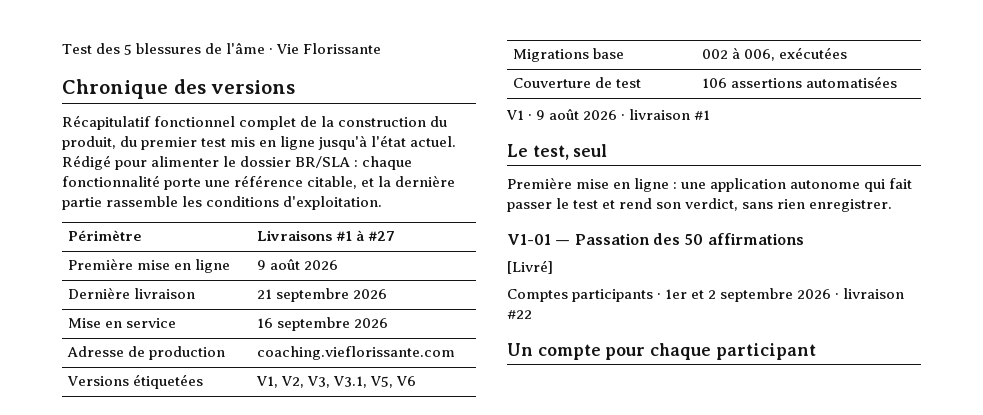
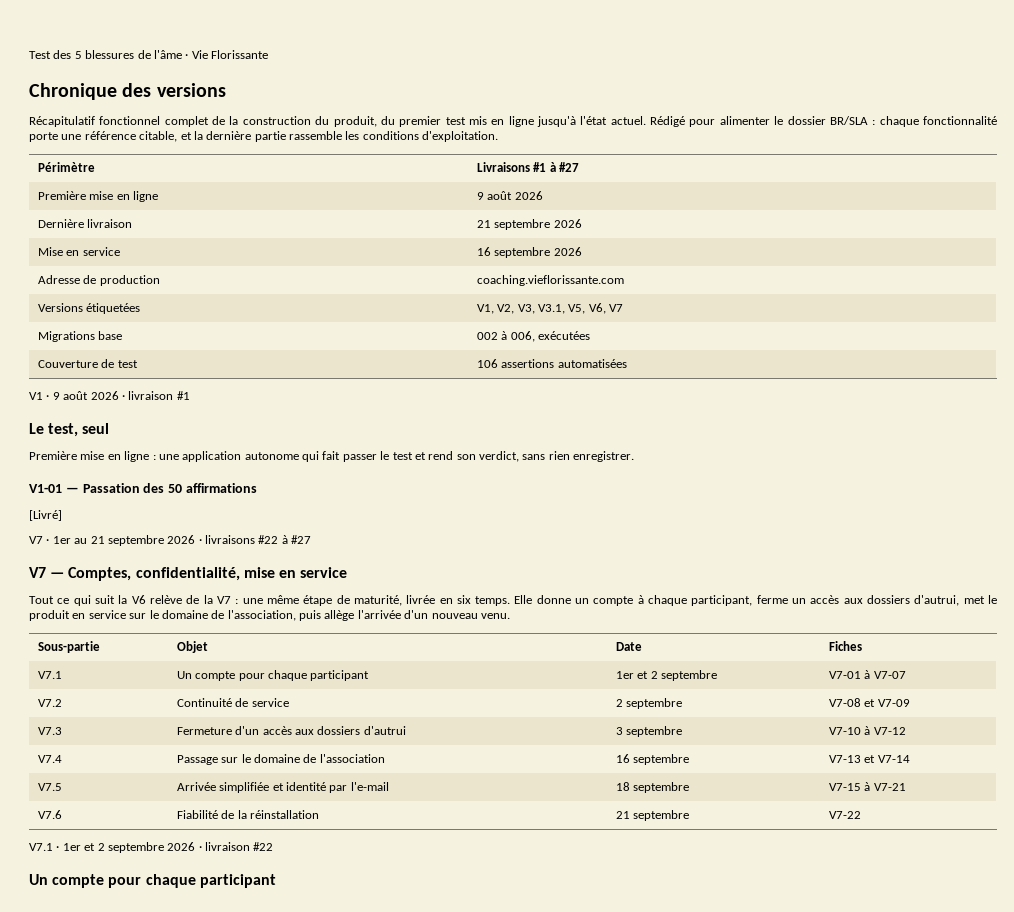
[396,376,417,386] V6 -> [588,303,624,314] V6, V7
[507,289,654,302] Comptes participants -> [29,535,312,546] [29,567,348,581] [29,595,998,606] [29,610,510,621] [37,641,100,653] [176,641,208,653] [615,642,642,651] [828,641,862,651] [37,671,62,679] [176,670,370,681] [615,670,717,681] [828,670,906,679] [37,699,62,707] [176,698,289,707] [615,698,683,709] [828,698,910,707] [37,727,62,735] [176,726,406,735] [615,726,683,737] [828,726,906,735] [37,755,62,763] [176,754,385,765] [615,754,690,765] [828,755,910,763] [37,783,62,791] [176,782,389,793] [615,782,690,793] [828,782,906,791] [37,810,62,819] [176,810,319,819] [615,810,690,821] [828,811,861,819] [29,843,53,851] V7 · 1er au 21 septembre 2026 · livraisons #22 à #27 // V7 — Comptes, confidentialité, mise en service // Tout ce qui suit la V6 relève de la V7 : une même étape de maturité, livrée en six temps. Elle donne un compte à chaque participant, ferme un accès aux dossiers d'autrui, met le produit en service sur le domaine de l'association, puis allège l'arrivée d'un nouveau venu. // Sous-partie | Objet | Date | Fiches // V7.1 | Un compte pour chaque participant | 1er et 2 septembre | V7-01 à V7-07 // V7.2 | Continuité de service | 2 septembre | V7-08 et V7-09 // V7.3 | Fermeture d'un accès aux dossiers d'autrui | 3 septembre | V7-10 à V7-12 // V7.4 | Passage sur le domaine de l'association | 16 septembre | V7-13 et V7-14 // V7.5 | Arrivée simplifiée et identité par l'e-mail | 18 septembre | V7-15 à V7-21 // V7.6 | Fiabilité de la réinstallation | 21 septembre | V7-22 // V7.1

